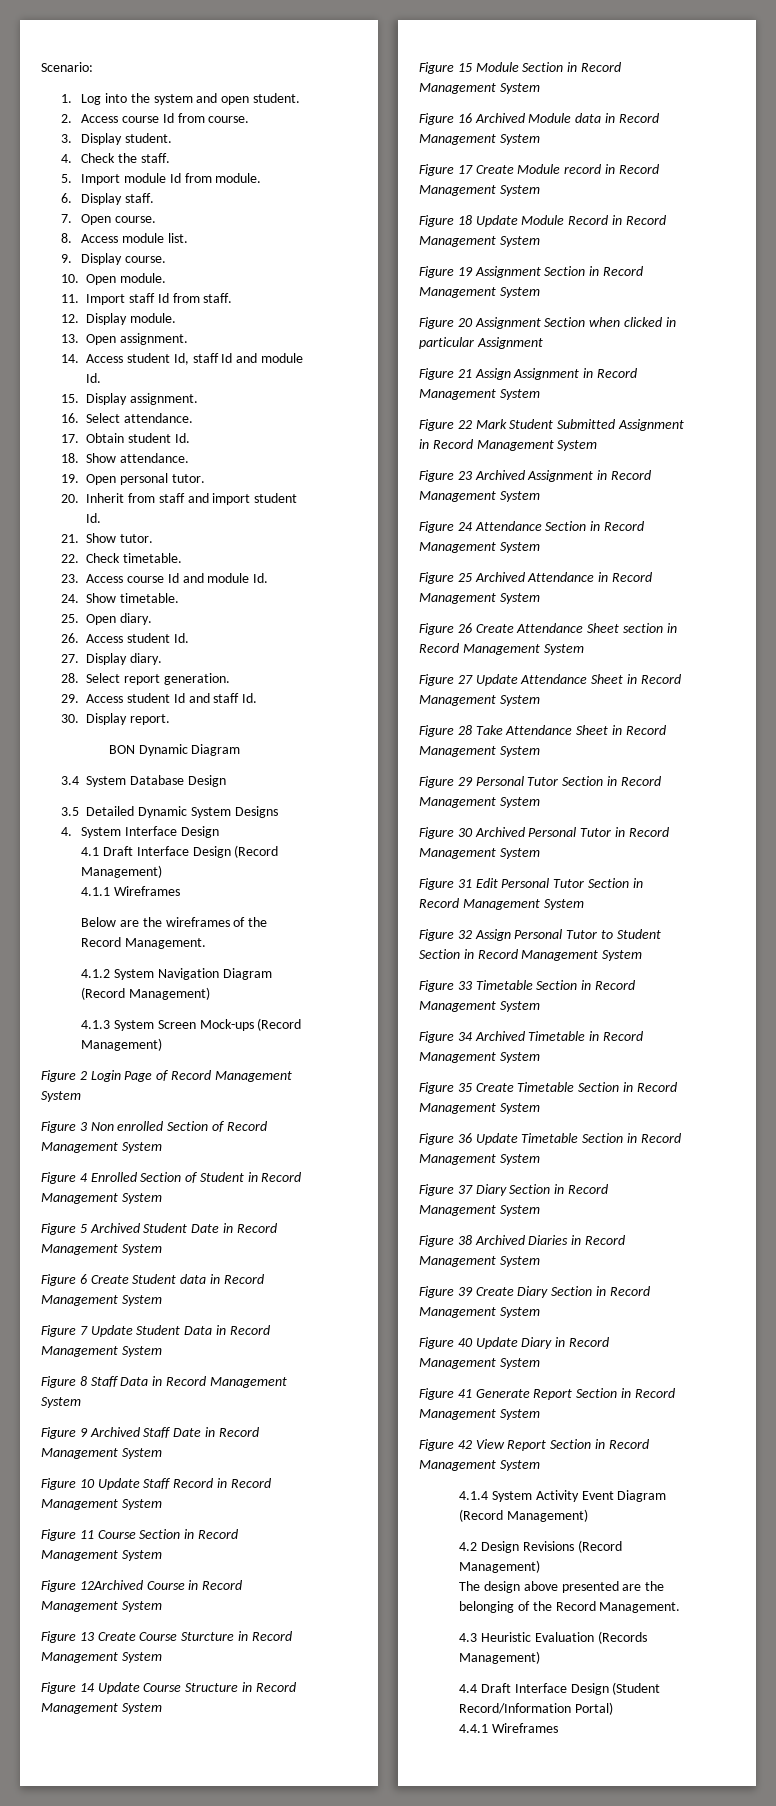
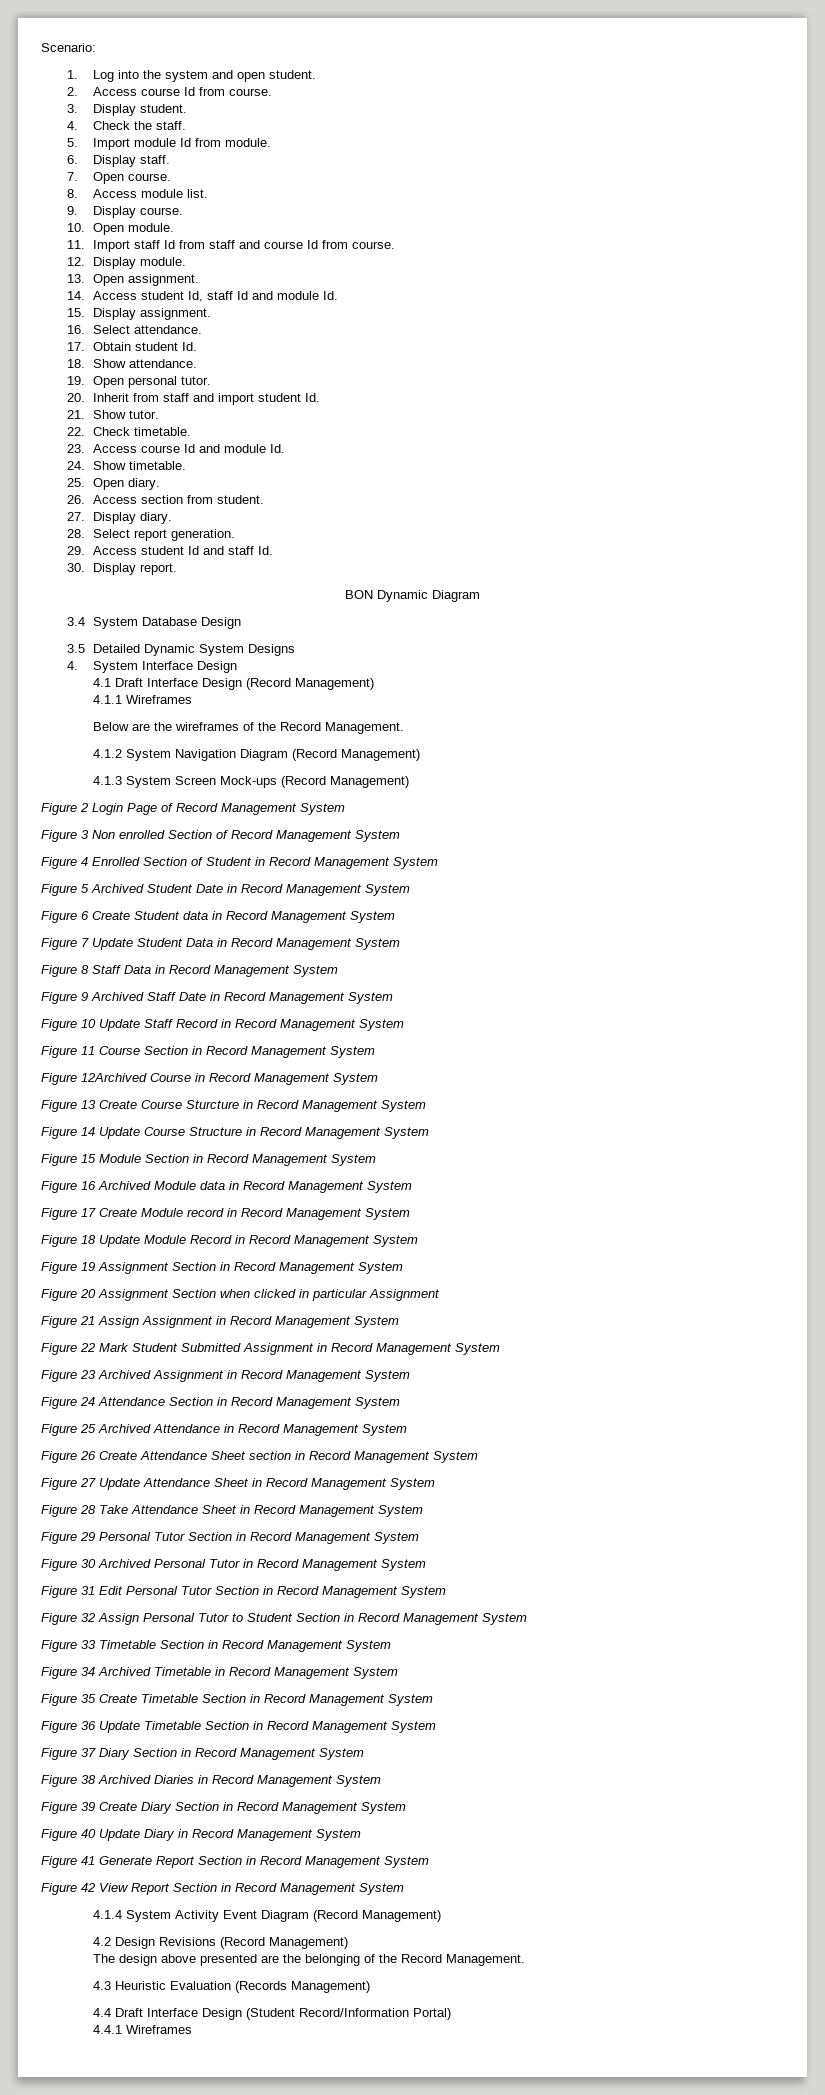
[203,293,233,303] staff. -> [208,240,395,249] staff and course Id from course.
[126,633,189,643] student Id. -> [140,495,264,504] section from student.

